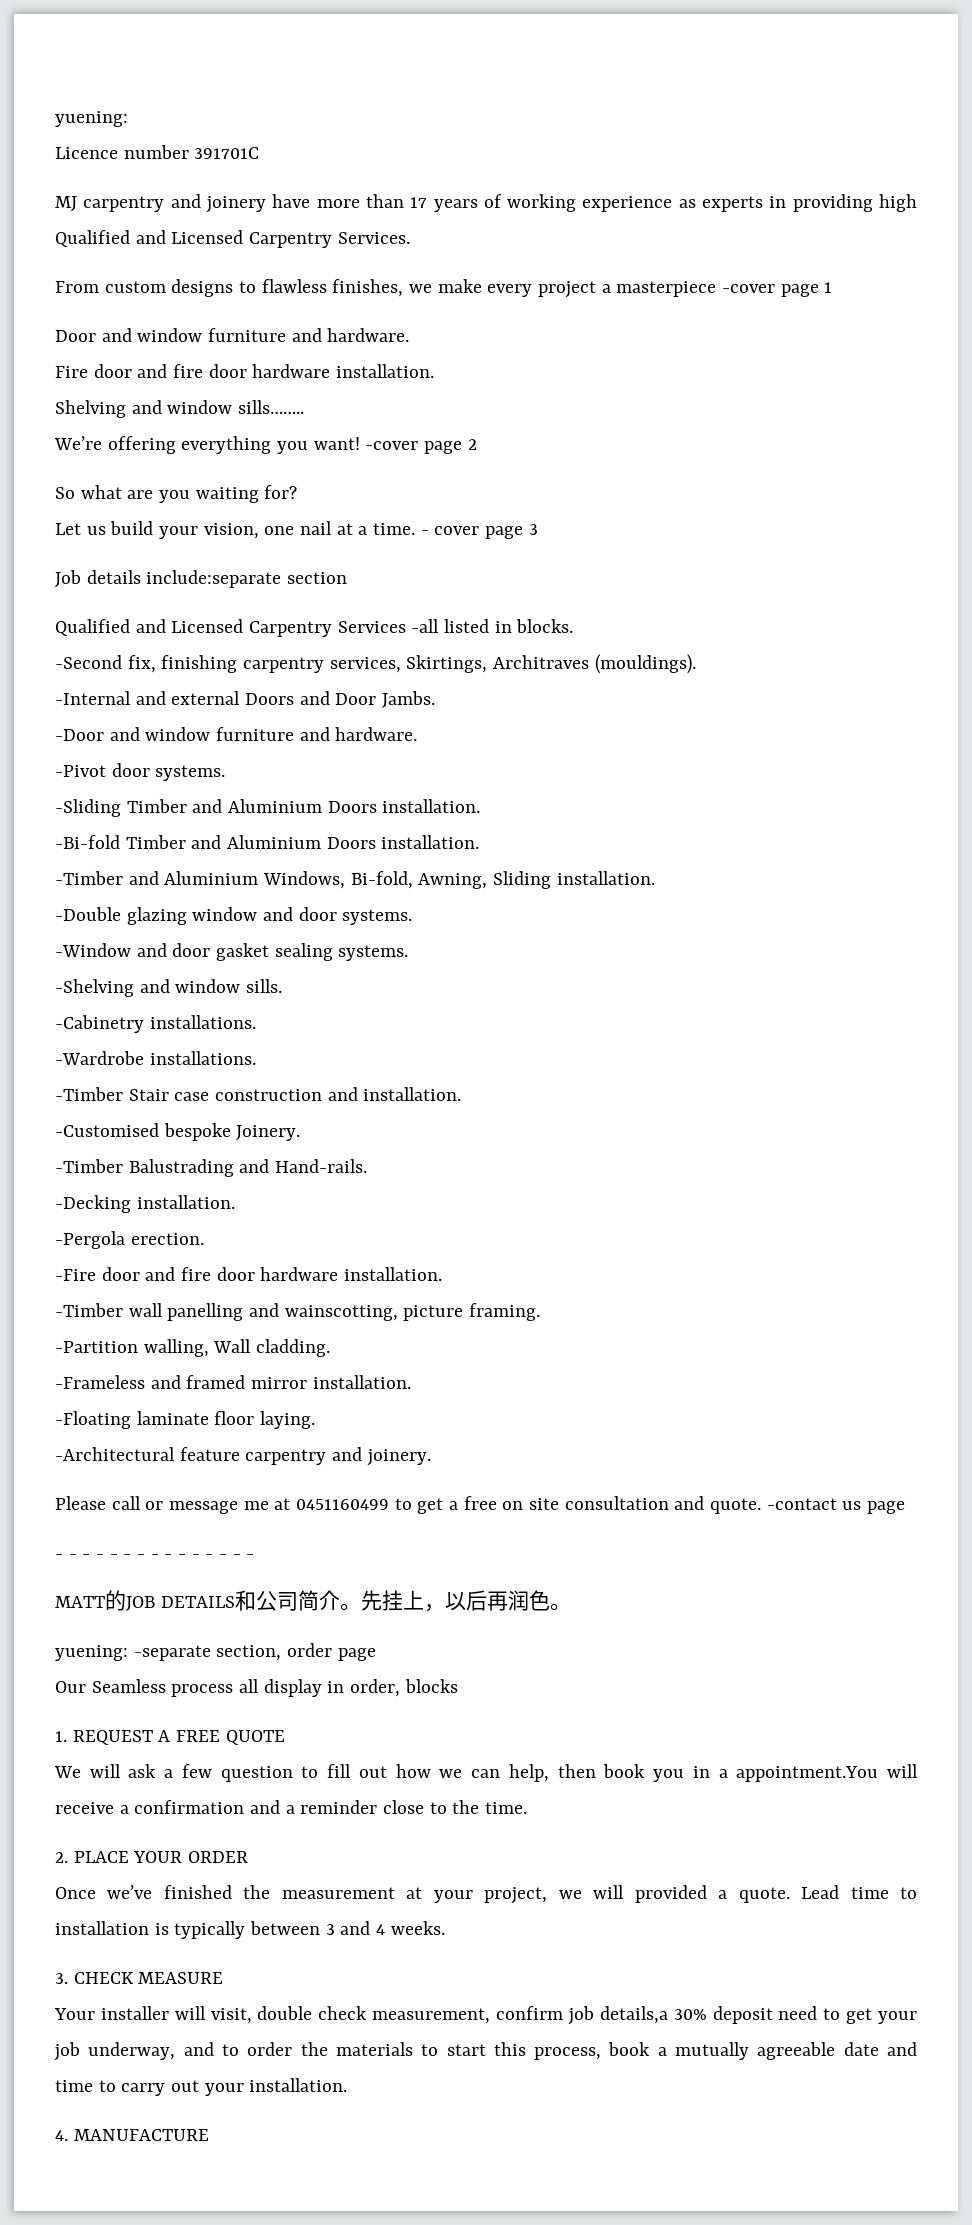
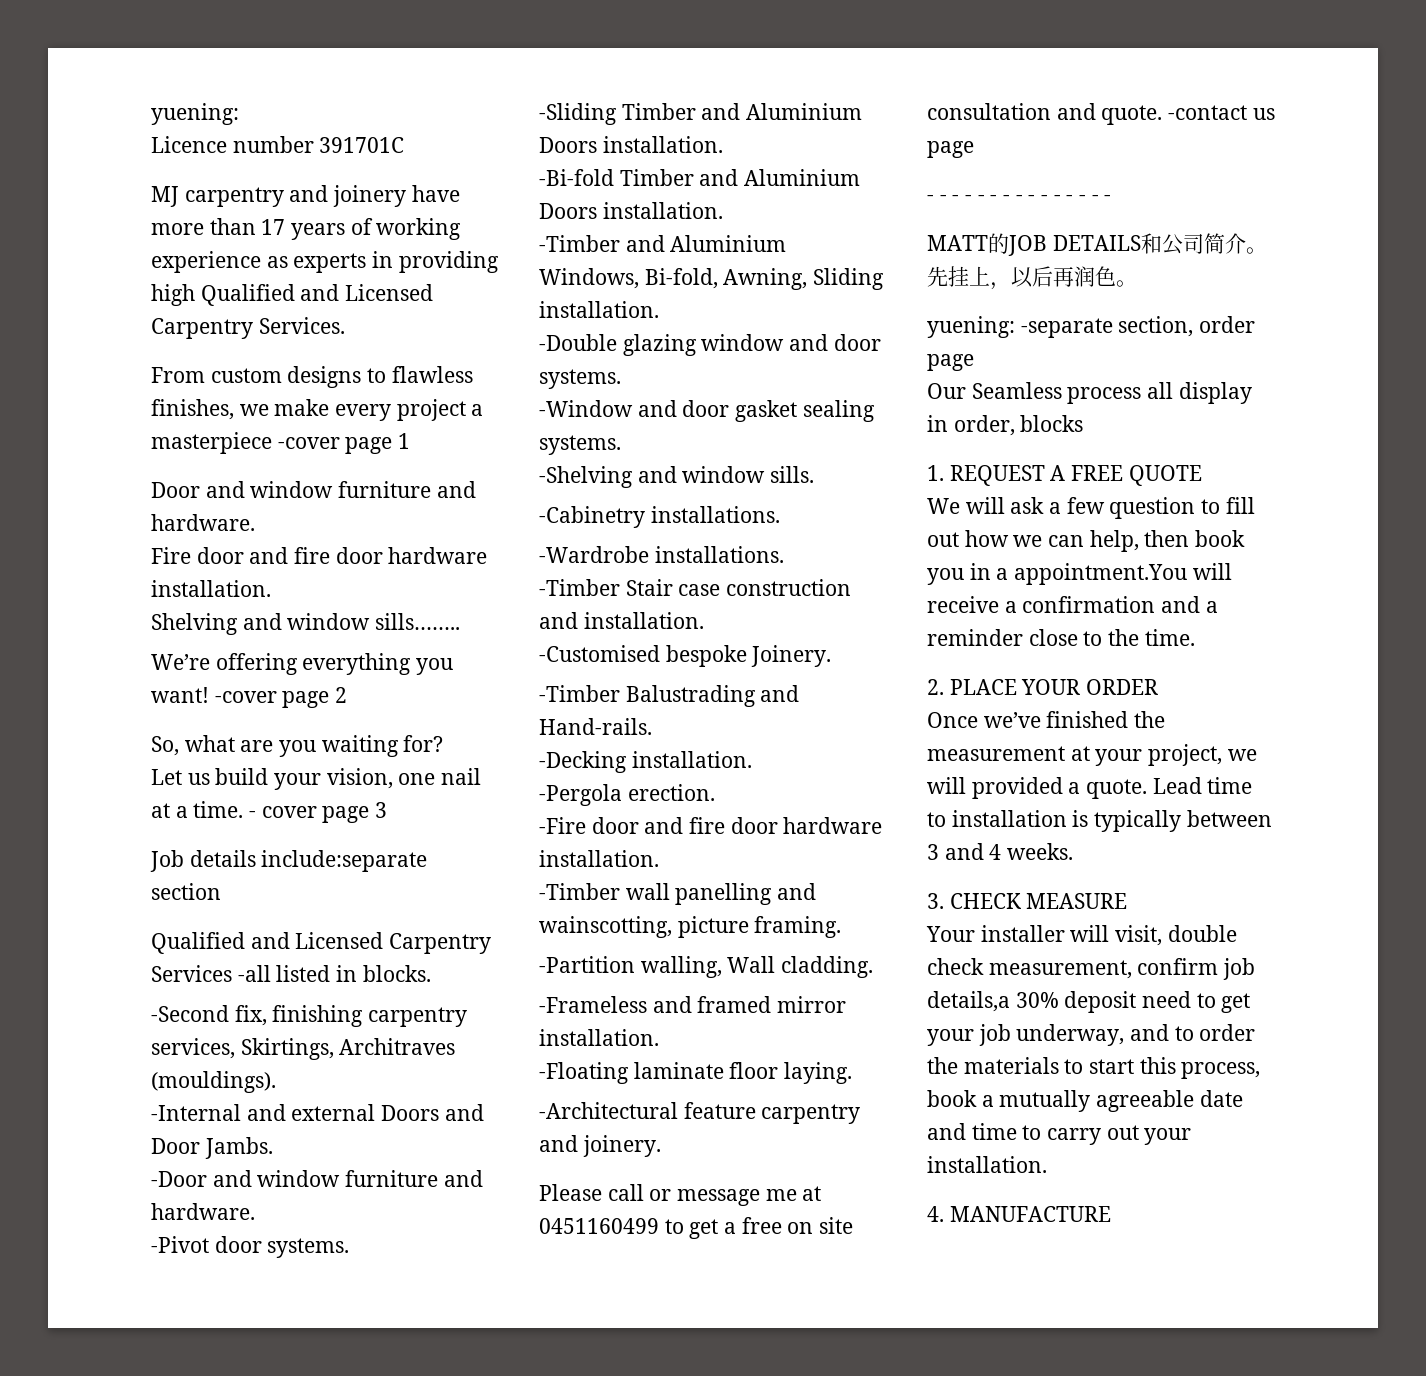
[55,487,75,499] So -> [151,736,179,756] So,

